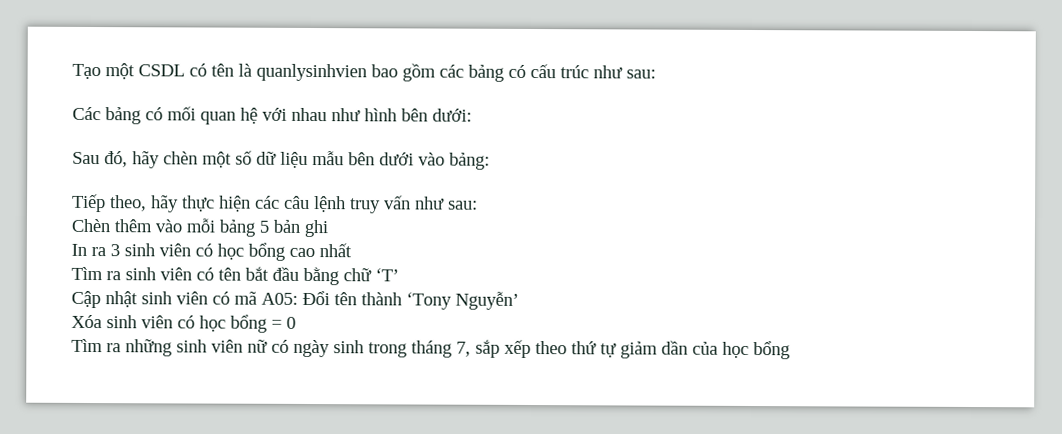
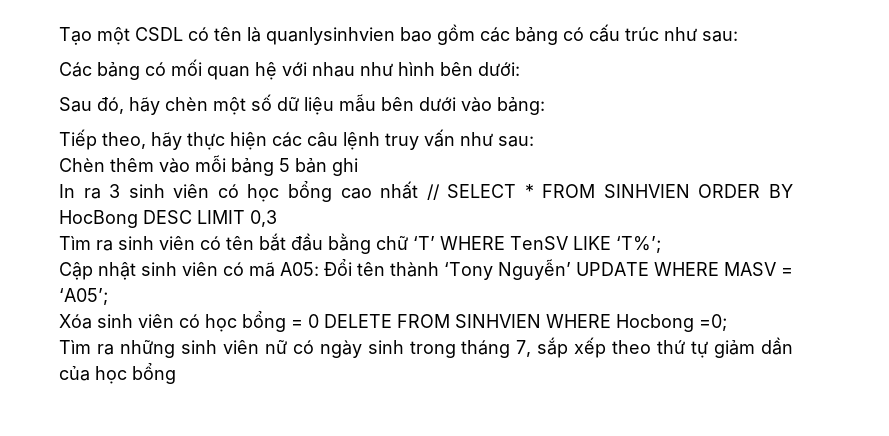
(352, 250) none -> [426,184,793,200] [59,210,277,228] // SELECT * FROM SINHVIEN ORDER BY HocBong DESC LIMIT 0,3
(399, 275) none -> [440,236,661,253] WHERE TenSV LIKE ‘T%’;
(519, 300) none -> [576,262,793,276] [59,288,108,305] UPDATE WHERE MASV = ‘A05’;
(296, 322) none -> [324,314,727,332] DELETE FROM SINHVIEN WHERE Hocbong =0;

